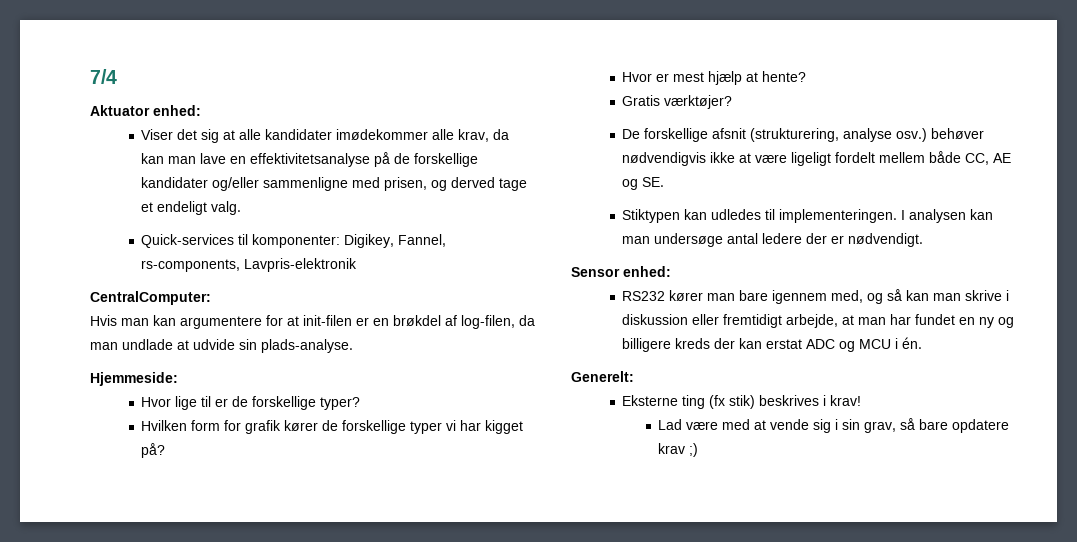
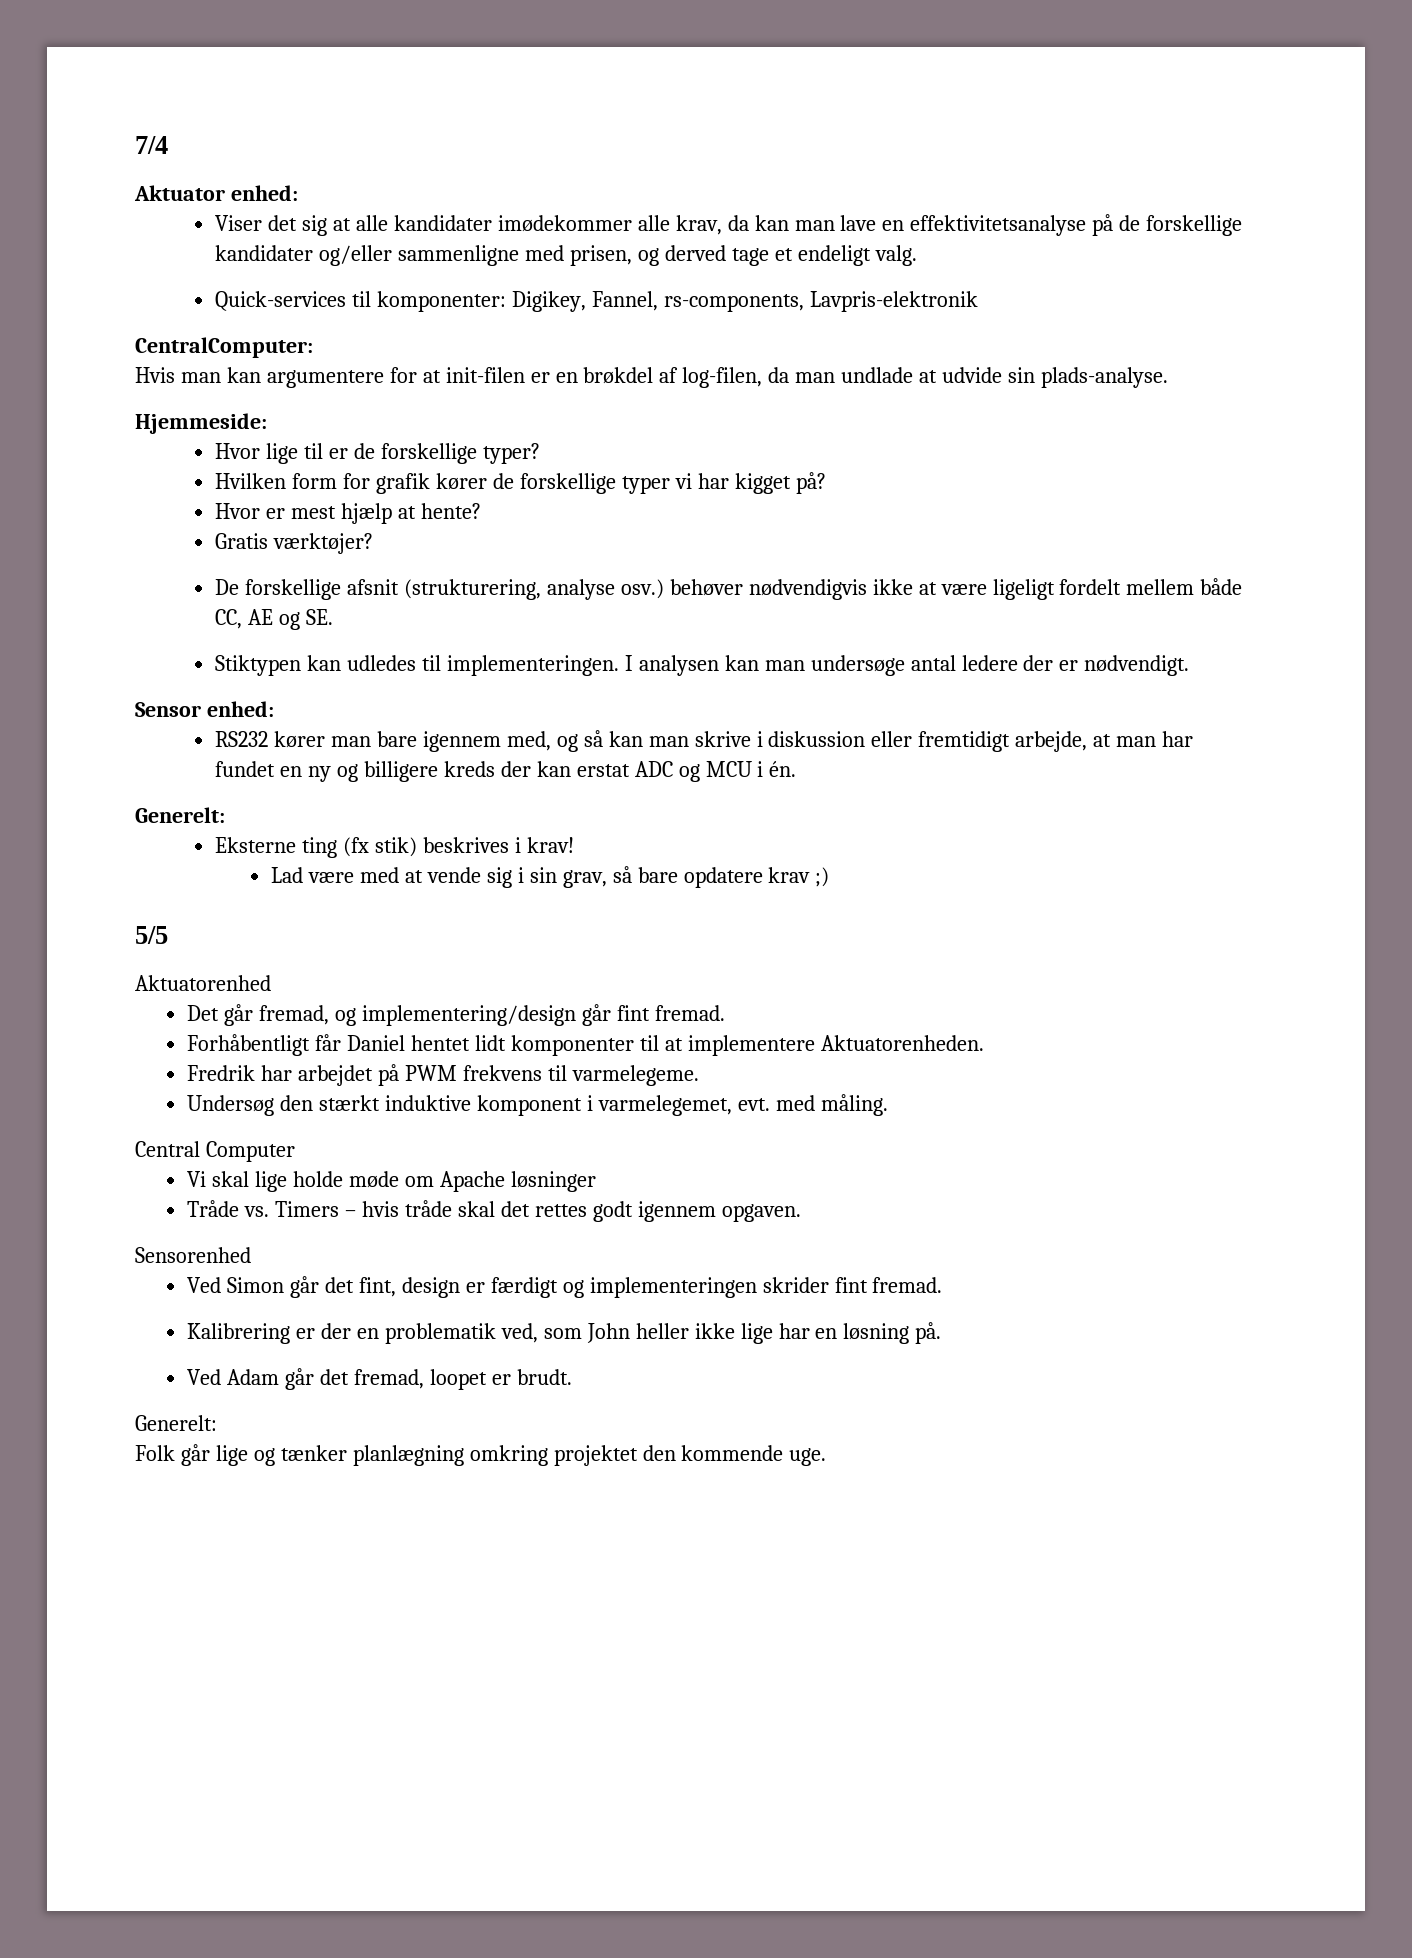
(699, 450) none -> [135,926,168,944] [135,975,271,991] [187,1004,725,1026] [187,1034,984,1056] [187,1064,699,1086] [187,1094,888,1116] [135,1141,295,1162] [187,1171,596,1192] [187,1200,801,1222] [135,1247,251,1263] [187,1276,943,1298] [187,1322,942,1344] [187,1368,572,1390] [135,1415,217,1431] [135,1444,827,1466] // 5/5 // Aktuatorenhed // Det går fremad, og implementering/design går fint fremad. // Forhåbentligt får Daniel hentet lidt komponenter til at implementere Aktuatorenheden. // Fredrik har arbejdet på PWM frekvens til varmelegeme. // Undersøg den stærkt induktive komponent i varmelegemet, evt. med måling. // Central Computer // Vi skal lige holde møde om Apache løsninger // Tråde vs. Timers – hvis tråde skal det rettes godt igennem opgaven. // Sensorenhed // Ved Simon går det fint, design er færdigt og implementeringen skrider fint fremad. // Kalibrering er der en problematik ved, som John heller ikke lige har en løsning på. // Ved Adam går det fremad, loopet er brudt. // Generelt: // Folk går lige og tænker planlægning omkring projektet den kommende uge.

